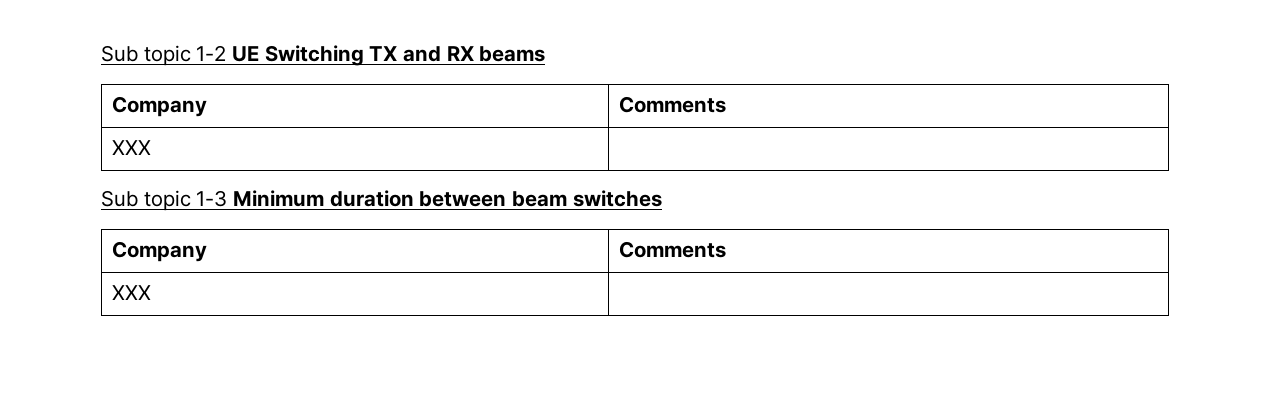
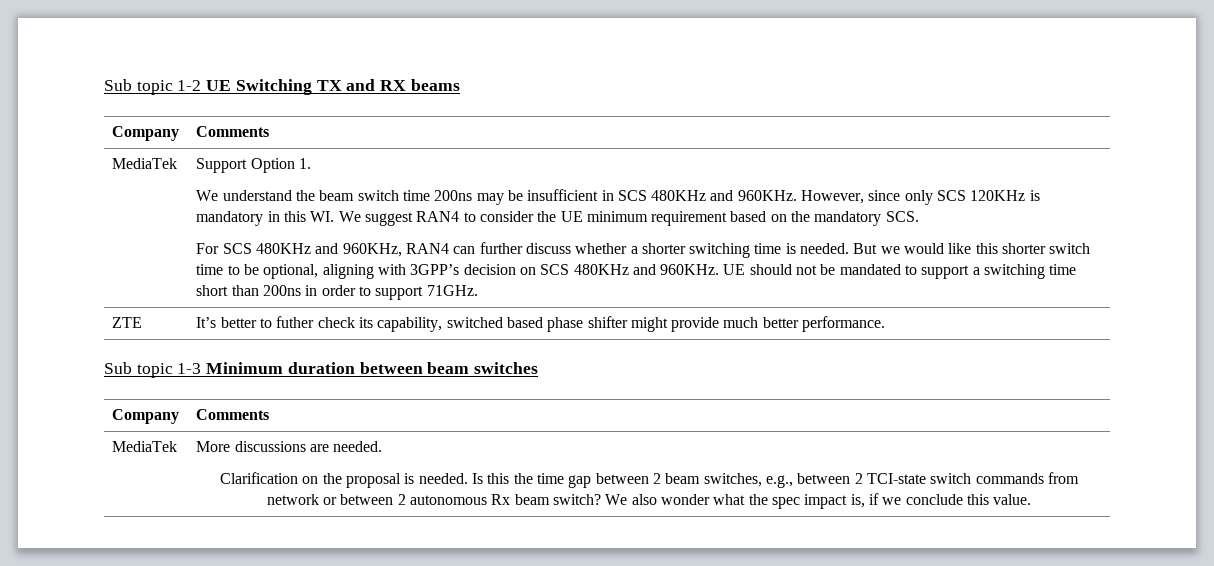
[112,140,152,155] XXX | -> [112,158,178,169] [196,158,311,173] [196,189,1040,205] [196,211,919,226] [196,242,1091,258] [196,264,1077,279] [196,285,478,300] [112,317,143,328] [196,316,886,332] MediaTek | Support Option 1. // We understand the beam switch time 200ns may be insufficient in SCS 480KHz and 960KHz. However, since only SCS 120KHz is mandatory in this WI. We suggest RAN4 to consider the UE minimum requirement based on the mandatory SCS. // For SCS 480KHz and 960KHz, RAN4 can further discuss whether a shorter switching time is needed. But we would like this shorter switch time to be optional, aligning with 3GPP’s decision on SCS 480KHz and 960KHz. UE should not be mandated to support a switching time short than 200ns in order to support 71GHz. // ZTE | It’s better to futher check its capability, switched based phase shifter might provide much better performance.
[112,285,152,300] XXX | -> [112,441,178,452] [196,441,383,452] [220,472,1079,488] [266,493,1032,509] MediaTek | More discussions are needed. // Clarification on the proposal is needed. Is this the time gap between 2 beam switches, e.g., between 2 TCI-state switch commands from network or between 2 autonomous Rx beam switch? We also wonder what the spec impact is, if we conclude this value.

